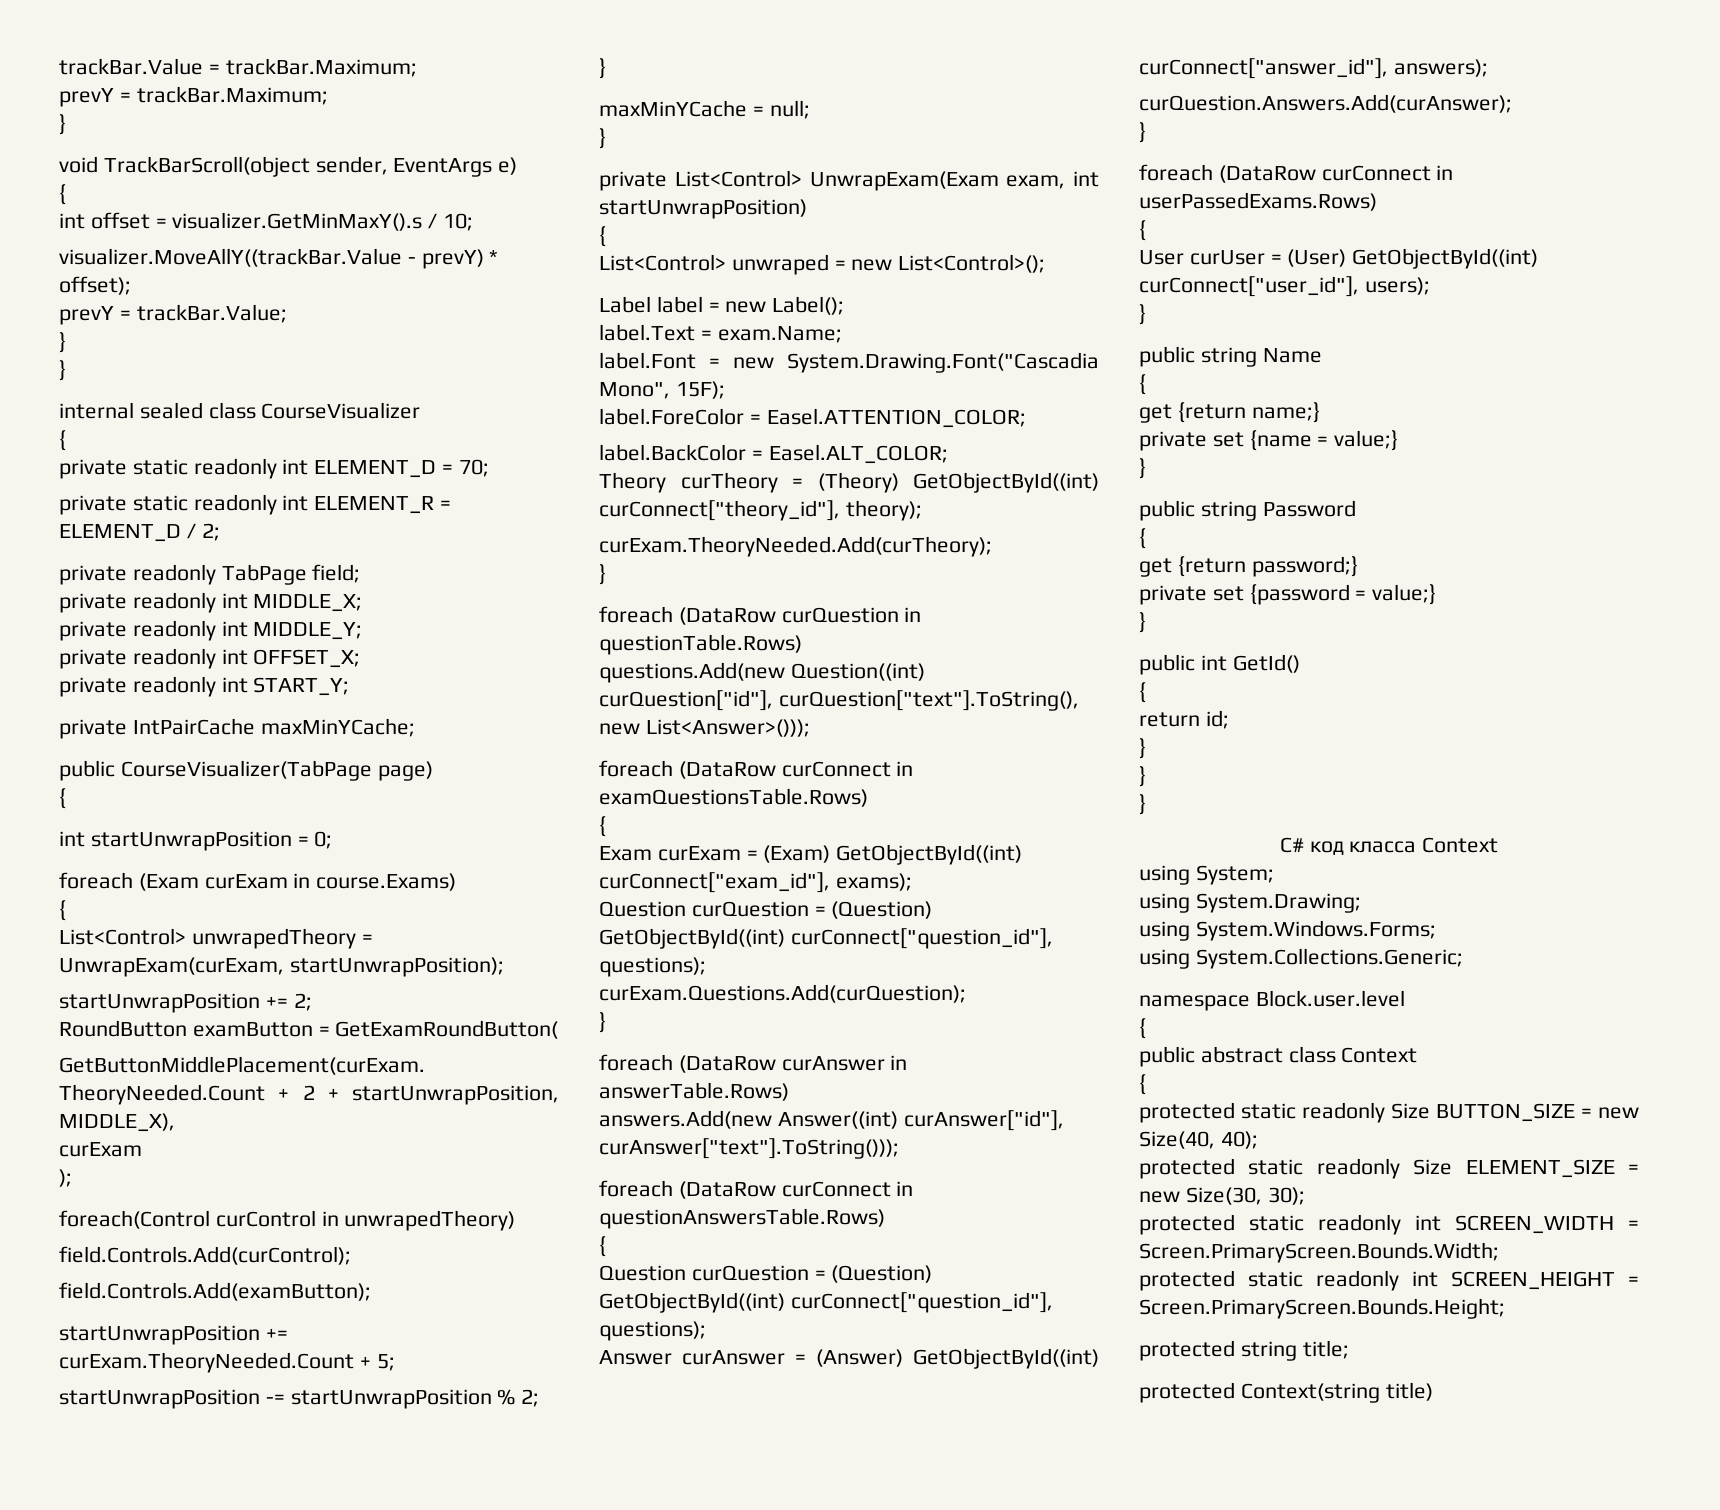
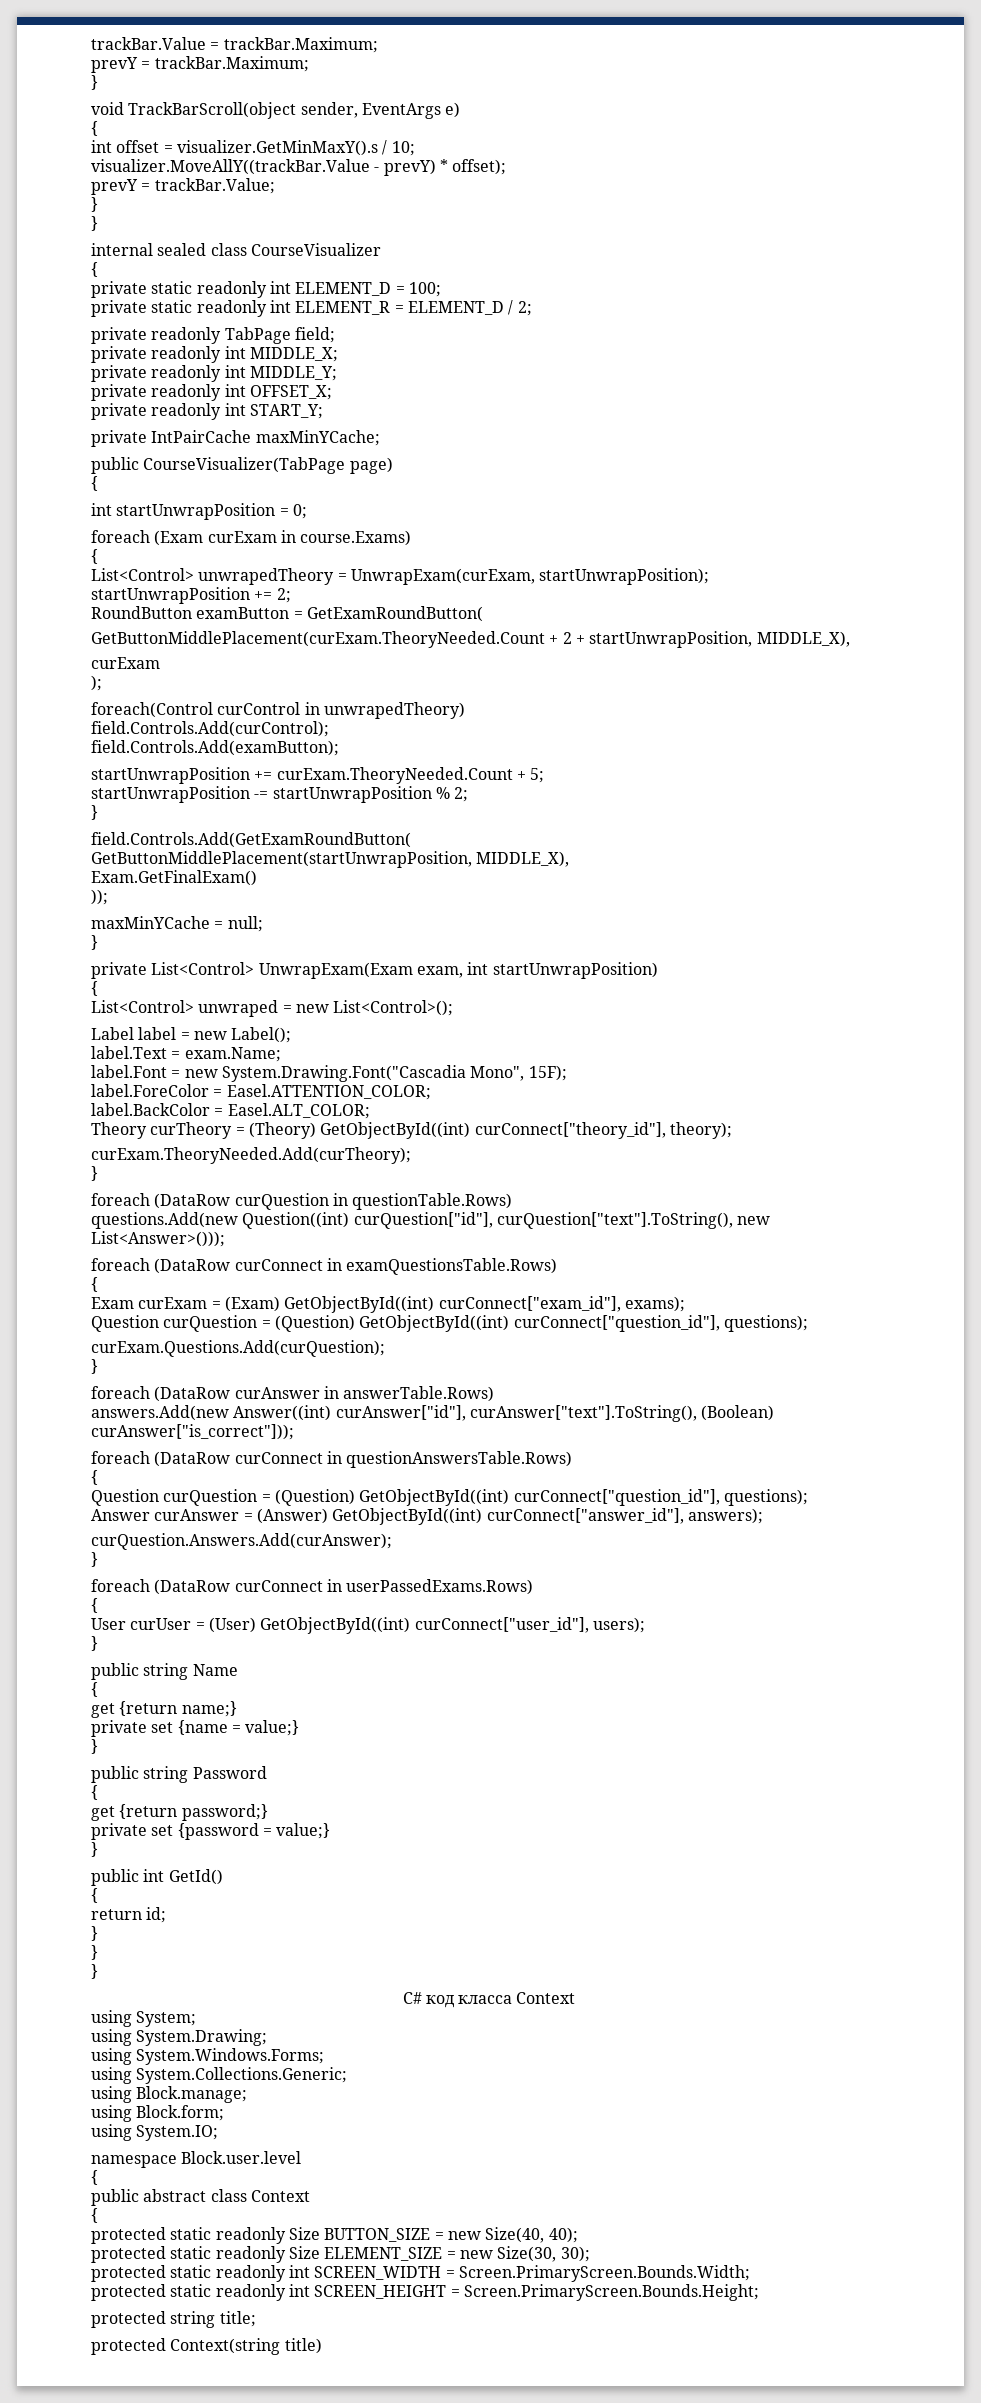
[458,459,489,477] 70; -> [408,282,441,297] 100;
(606, 68) none -> [91,832,411,848] [91,851,570,868] [91,870,257,886] [91,889,108,905] // field.Controls.Add(GetExamRoundButton( // GetButtonMiddlePlacement(startUnwrapPosition, MIDDLE_X), // Exam.GetFinalExam() // ));
[599,1138,899,1159] curAnswer["text"].ToString())); -> [469,1405,775,1422] [91,1424,294,1440] curAnswer["text"].ToString(), (Boolean) curAnswer["is_correct"]));
(1463, 958) none -> [91,2086,248,2103] [91,2105,225,2122] [91,2124,219,2141] // using Block.manage; // using Block.form; // using System.IO;

